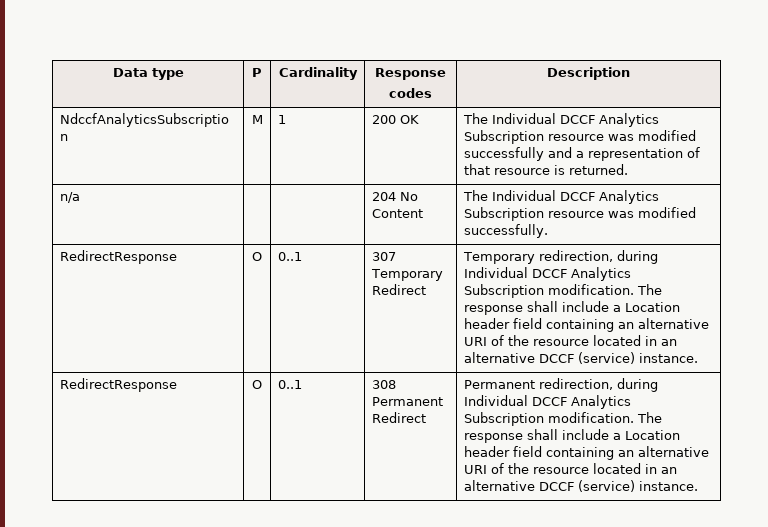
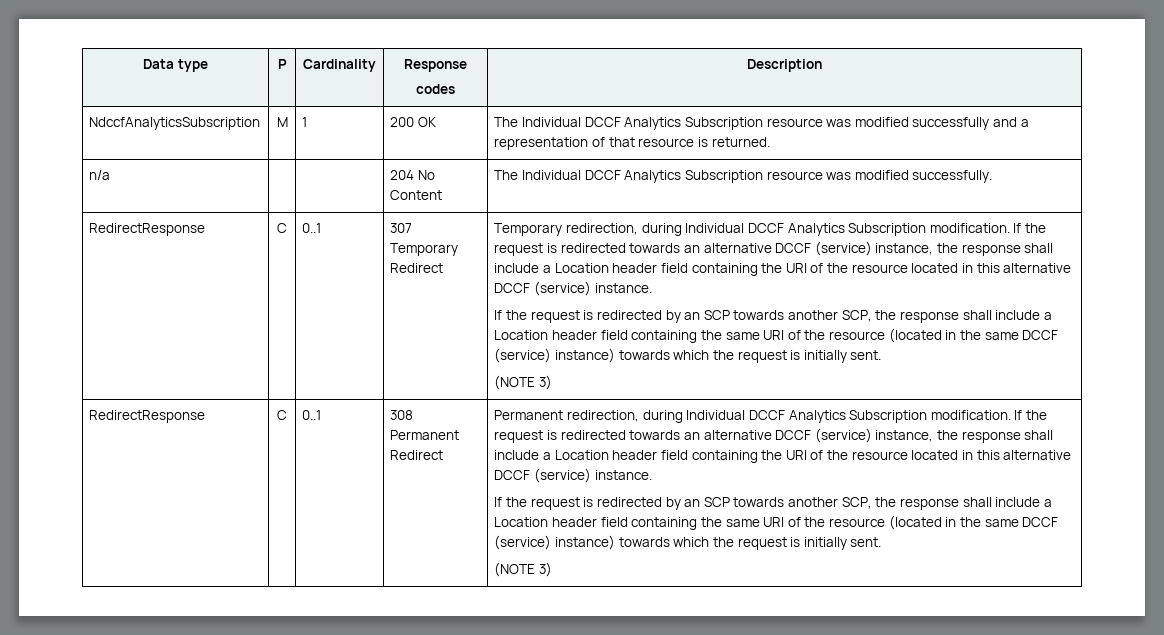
[252,252,262,261] O -> [277,223,287,233] C
[636,284,662,295] [463,301,680,315] [463,318,709,332] [463,335,677,346] [463,352,698,364] [59,378,177,392] [252,380,262,389] The response shall include a Location header field containing an alternative URI of the resource located in an alternative DCCF (service) instance. // RedirectResponse | O -> [1013,223,1047,233] [494,241,1054,256] [494,263,1072,276] [494,281,652,296] [494,310,1052,323] [494,328,1059,343] [494,348,882,363] [494,375,552,390] [89,410,206,423] [277,410,287,420] If the request is redirected towards an alternative DCCF (service) instance, the response shall include a Location header field containing the URI of the resource located in this alternative DCCF (service) instance. // If the request is redirected by an SCP towards another SCP, the response shall include a Location header field containing the same URI of the resource (located in the same DCCF (service) instance) towards which the request is initially sent. // (NOTE 3) // RedirectResponse | C
[636,412,662,423] [463,429,680,443] [463,446,709,460] [463,463,677,474] [463,480,698,492] The response shall include a Location header field containing an alternative URI of the resource located in an alternative DCCF (service) instance. -> [1014,410,1048,420] [494,428,1054,443] [494,450,1072,463] [494,468,652,483] [494,497,1052,510] [494,515,1059,530] [494,535,882,550] [494,562,552,577] If the request is redirected towards an alternative DCCF (service) instance, the response shall include a Location header field containing the URI of the resource located in this alternative DCCF (service) instance. // If the request is redirected by an SCP towards another SCP, the response shall include a Location header field containing the same URI of the resource (located in the same DCCF (service) instance) towards which the request is initially sent. // (NOTE 3)

